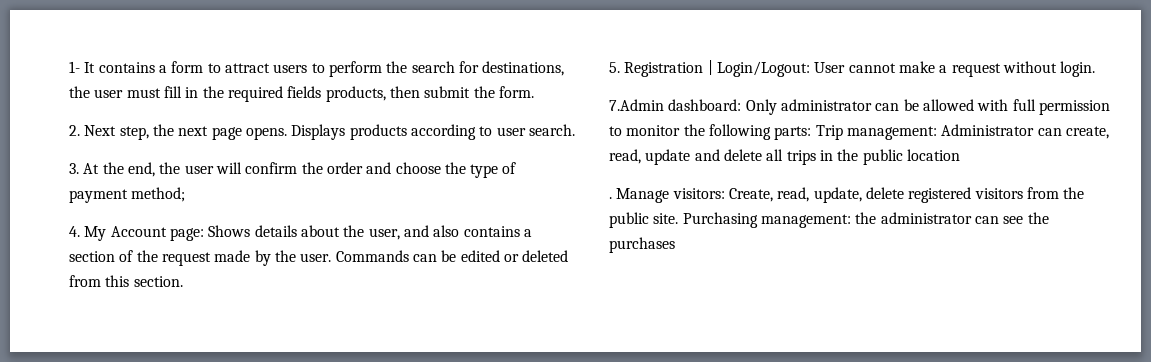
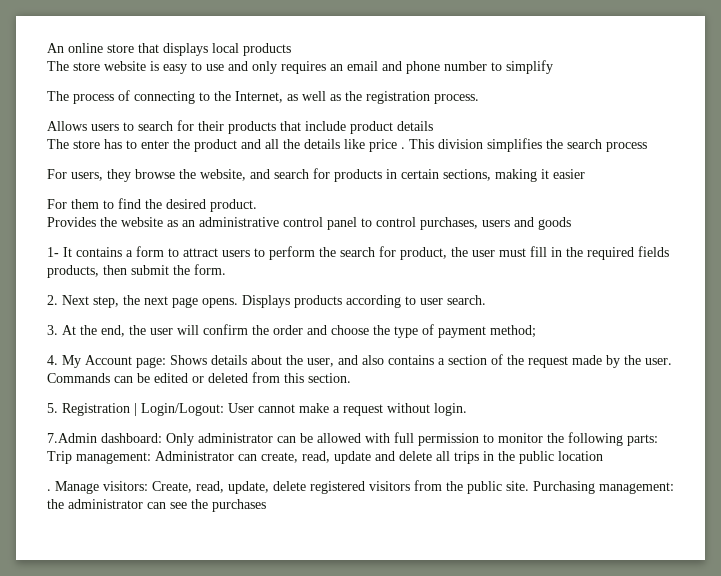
(69, 67) none -> [47,43,291,56] [47,60,553,74] [47,90,479,104] [47,120,433,134] [47,138,647,152] [47,168,585,182] [47,198,257,212] [47,217,571,230] An online store that displays local products // The store website is easy to use and only requires an email and phone number to simplify // The process of connecting to the Internet, as well as the registration process. // Allows users to search for their products that include product details // The store has to enter the product and all the details like price . This division simplifies the search process // For users, they browse the website, and search for products in certain sections, making it easier // For them to find the desired product. // Provides the website as an administrative control panel to control purchases, users and goods //
[482,61,565,76] destinations, -> [400,247,447,260] product,

